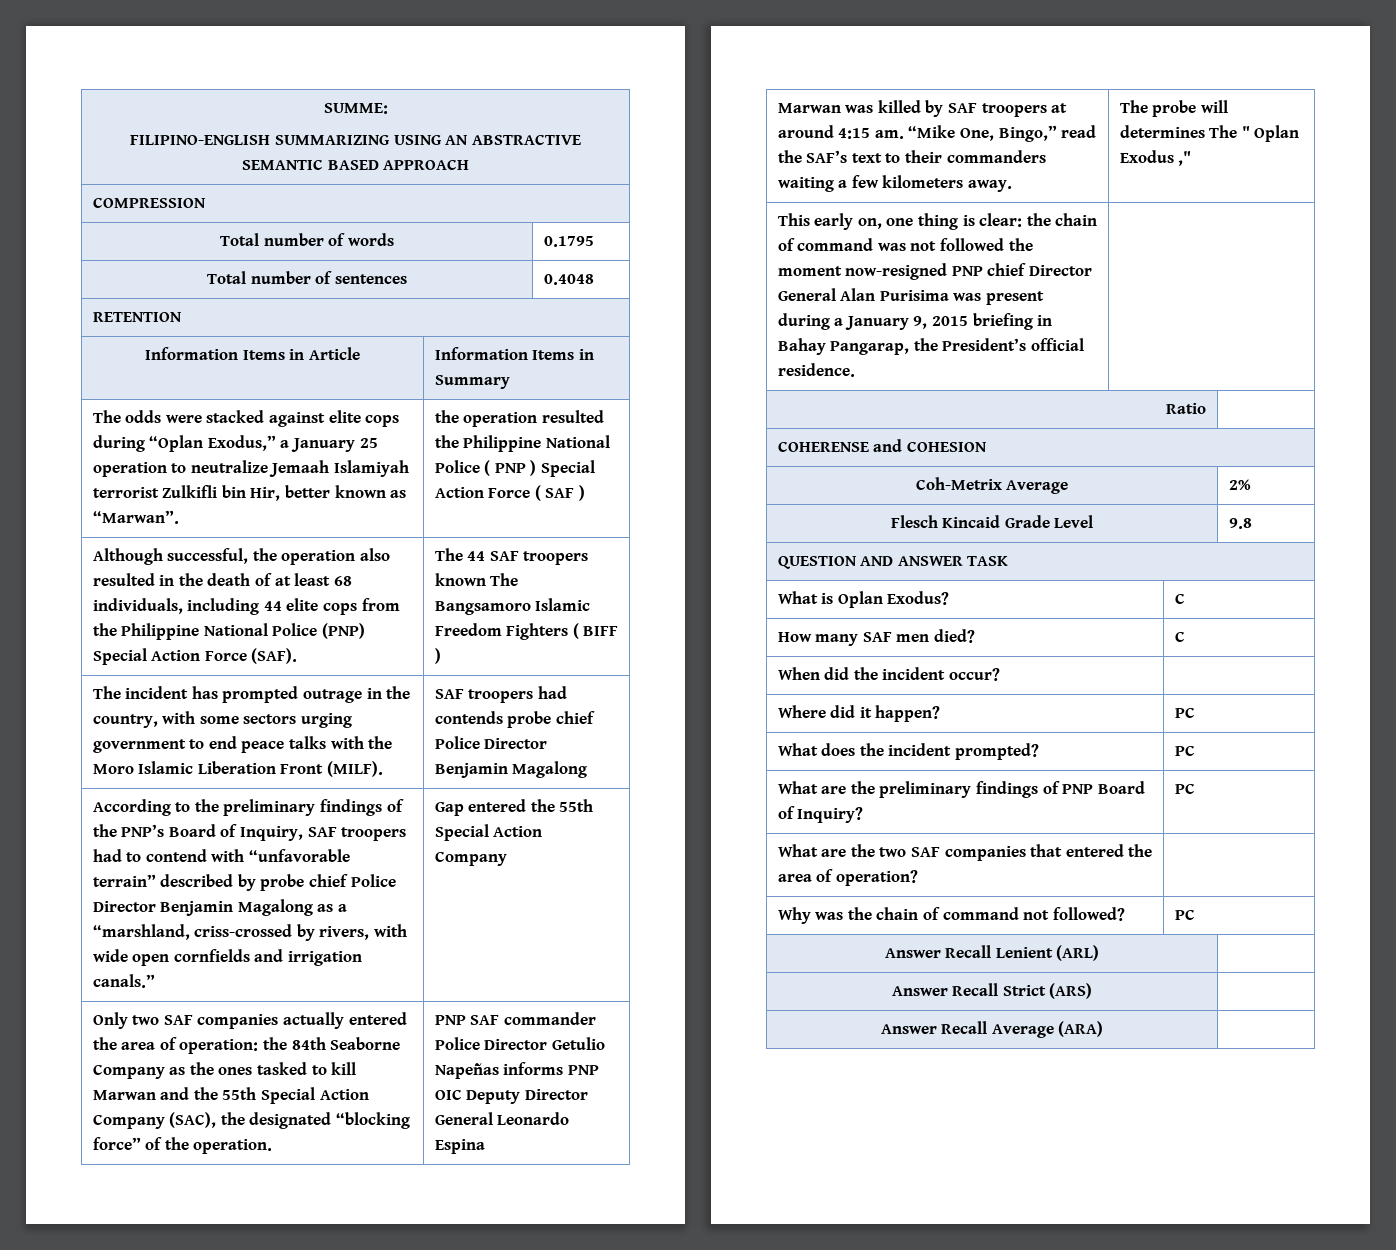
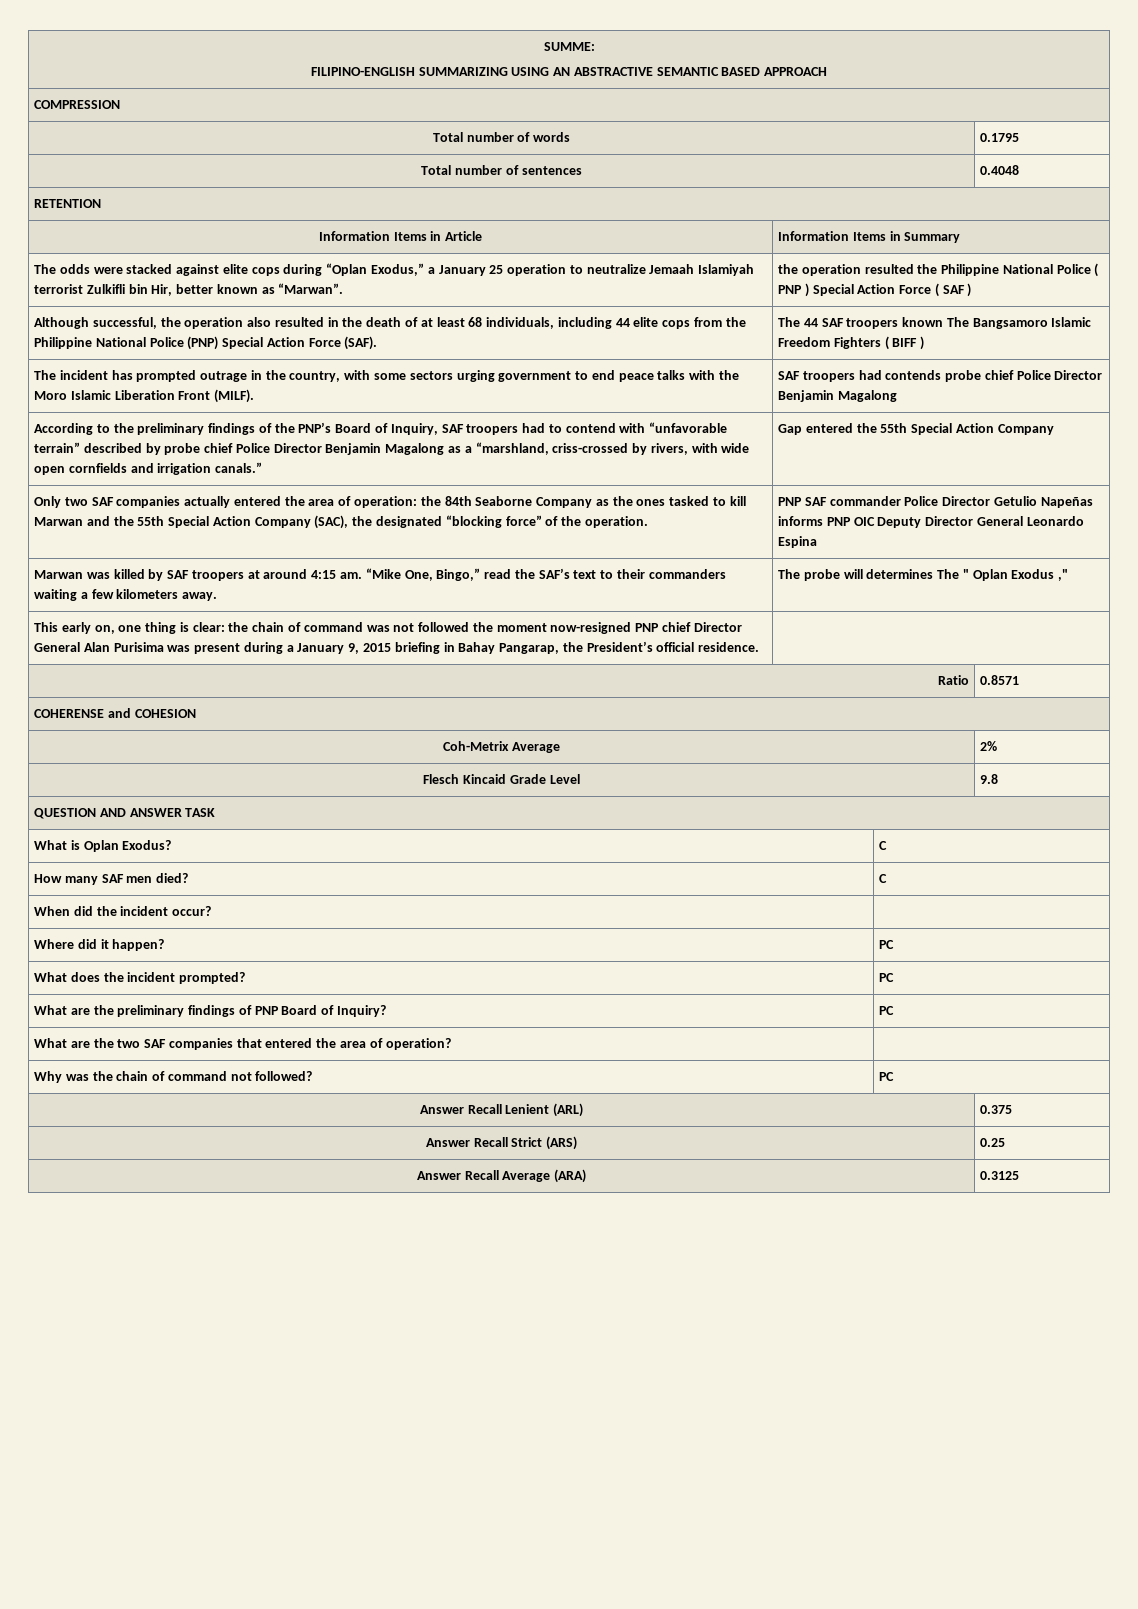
(1207, 408) none -> [979,675,1019,685] 0.8571
(1100, 953) none -> [979,1105,1012,1114] 0.375
(1093, 991) none -> [979,1138,1005,1147] 0.25
(1104, 1029) none -> [979,1171,1019,1180] 0.3125

